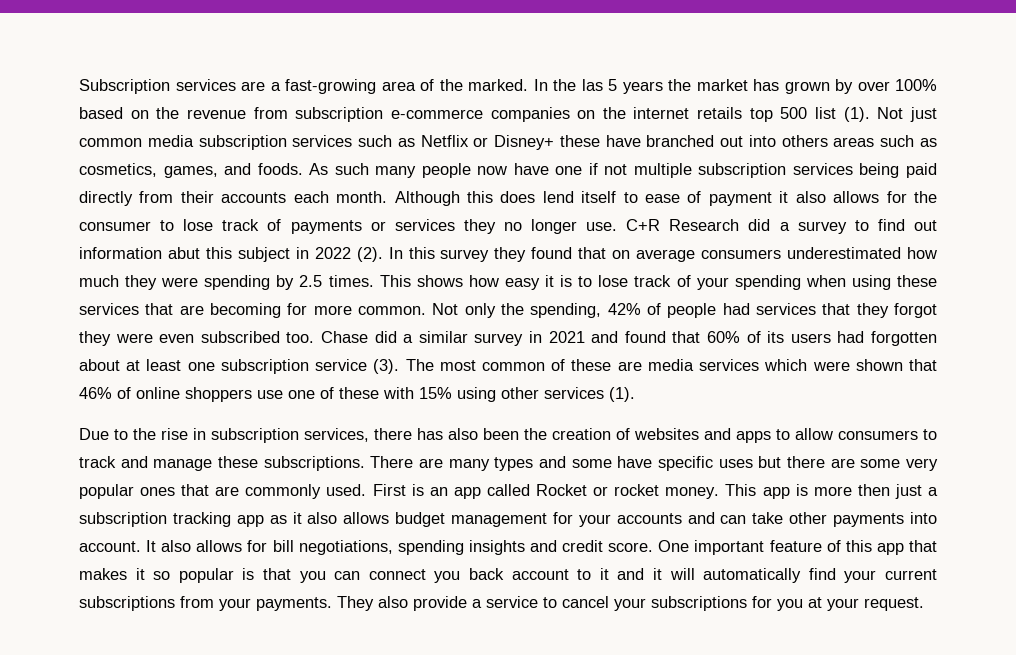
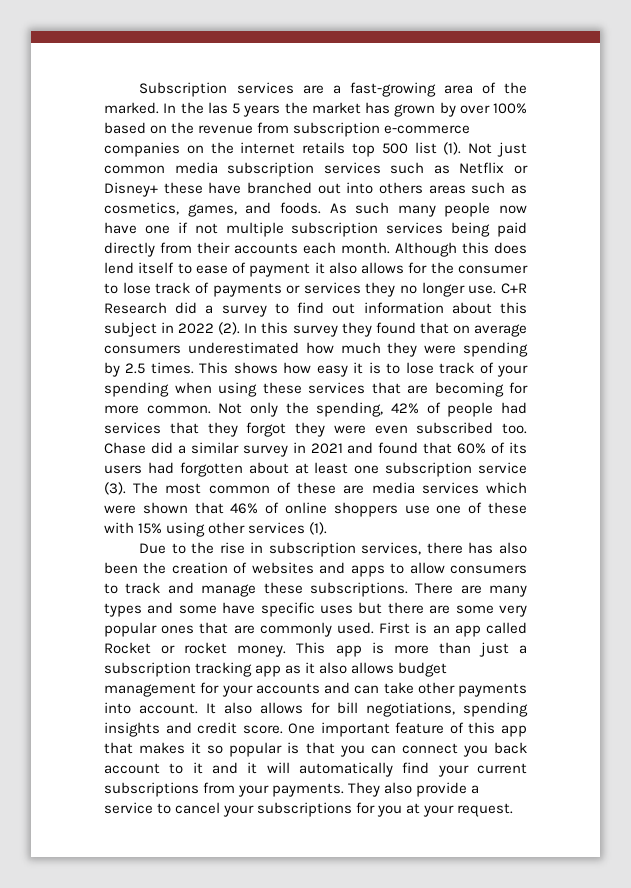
[167,247,200,259] abut -> [451,302,492,314] about
[857,484,890,496] then -> [438,642,471,654] than

